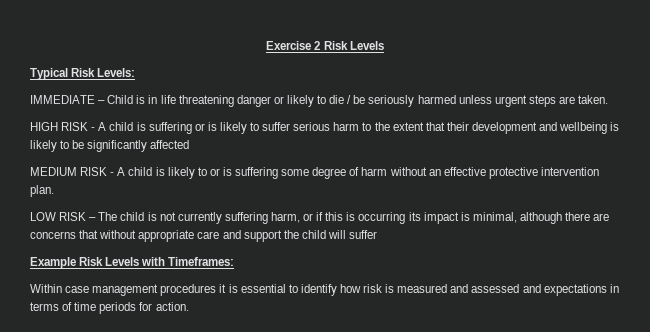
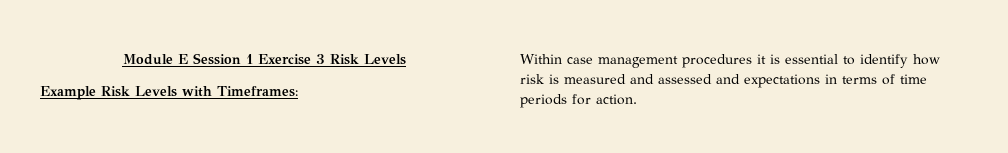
[266,41,384,50] [30,68,136,80] [30,95,609,107] [30,122,620,134] [30,140,190,152] [30,167,599,179] [30,185,54,197] [30,212,610,224] [30,230,378,242] Exercise 2 Risk Levels // Typical Risk Levels: // IMMEDIATE – Child is in life threatening danger or likely to die / be seriously harmed unless urgent steps are taken. // HIGH RISK - A child is suffering or is likely to suffer serious harm to the extent that their development and wellbeing is likely to be significantly affected // MEDIUM RISK - A child is likely to or is suffering some degree of harm without an effective protective intervention plan. // LOW RISK – The child is not currently suffering harm, or if this is occurring its impact is minimal, although there are concerns that without appropriate care and support the child will suffer -> [122,53,406,65] Module E Session 1 Exercise 3 Risk Levels

